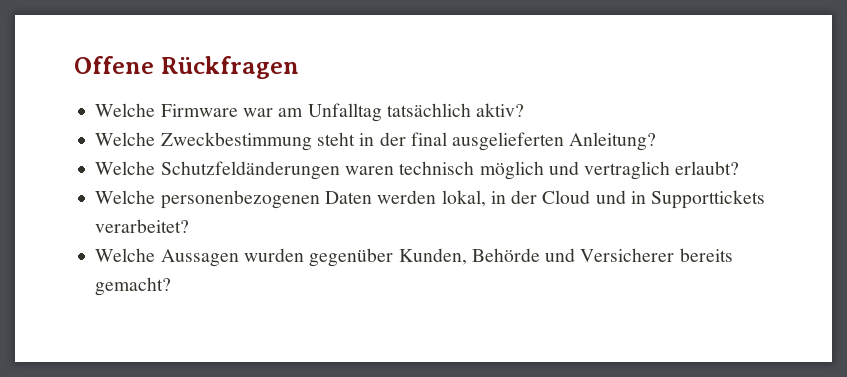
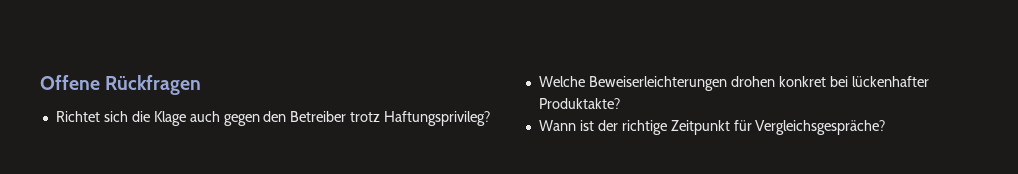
[95,103,525,122] [95,132,657,151] [95,161,740,180] [95,190,766,209] [95,219,190,233] [95,248,733,267] [95,277,172,296] Welche Firmware war am Unfalltag tatsächlich aktiv? // Welche Zweckbestimmung steht in der final ausgelieferten Anleitung? // Welche Schutzfeldänderungen waren technisch möglich und vertraglich erlaubt? // Welche personenbezogenen Daten werden lokal, in der Cloud und in Supporttickets verarbeitet? // Welche Aussagen wurden gegenüber Kunden, Behörde und Versicherer bereits gemacht? -> [55,111,491,126] [538,76,929,91] [538,98,620,109] [538,120,886,135] Richtet sich die Klage auch gegen den Betreiber trotz Haftungsprivileg? // Welche Beweiserleichterungen drohen konkret bei lückenhafter Produktakte? // Wann ist der richtige Zeitpunkt für Vergleichsgespräche?

